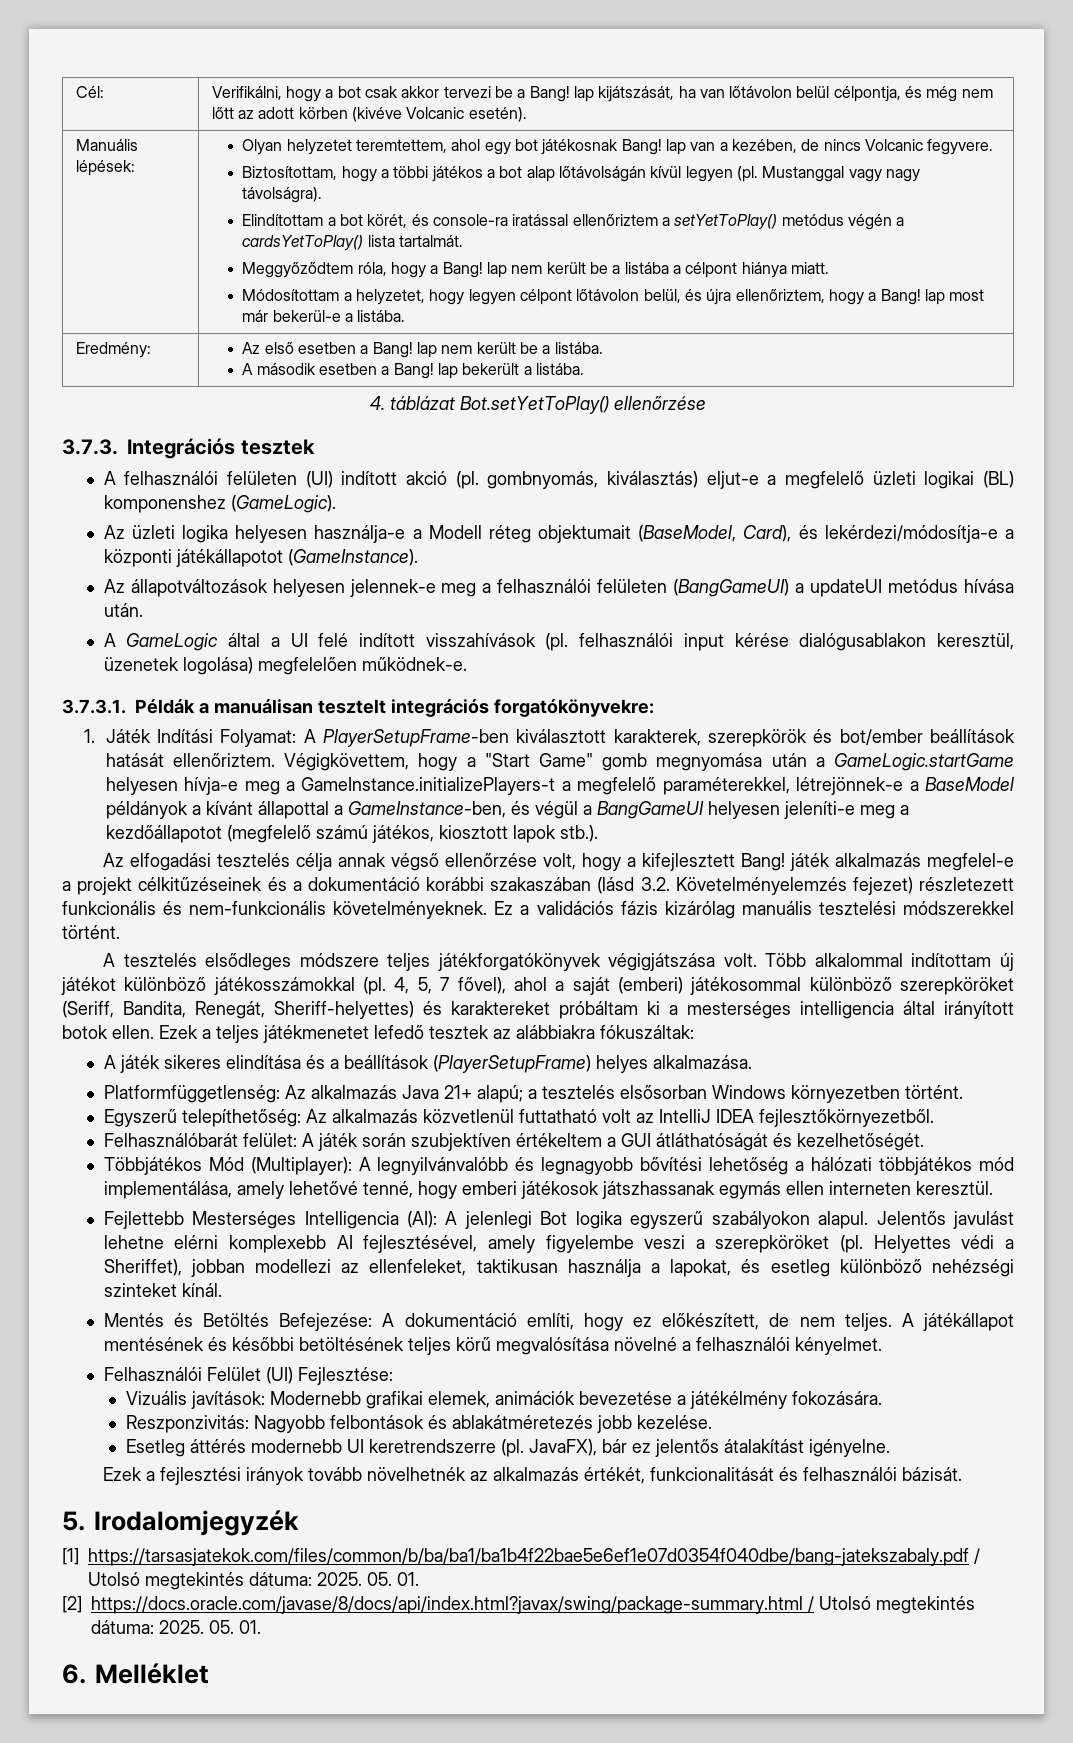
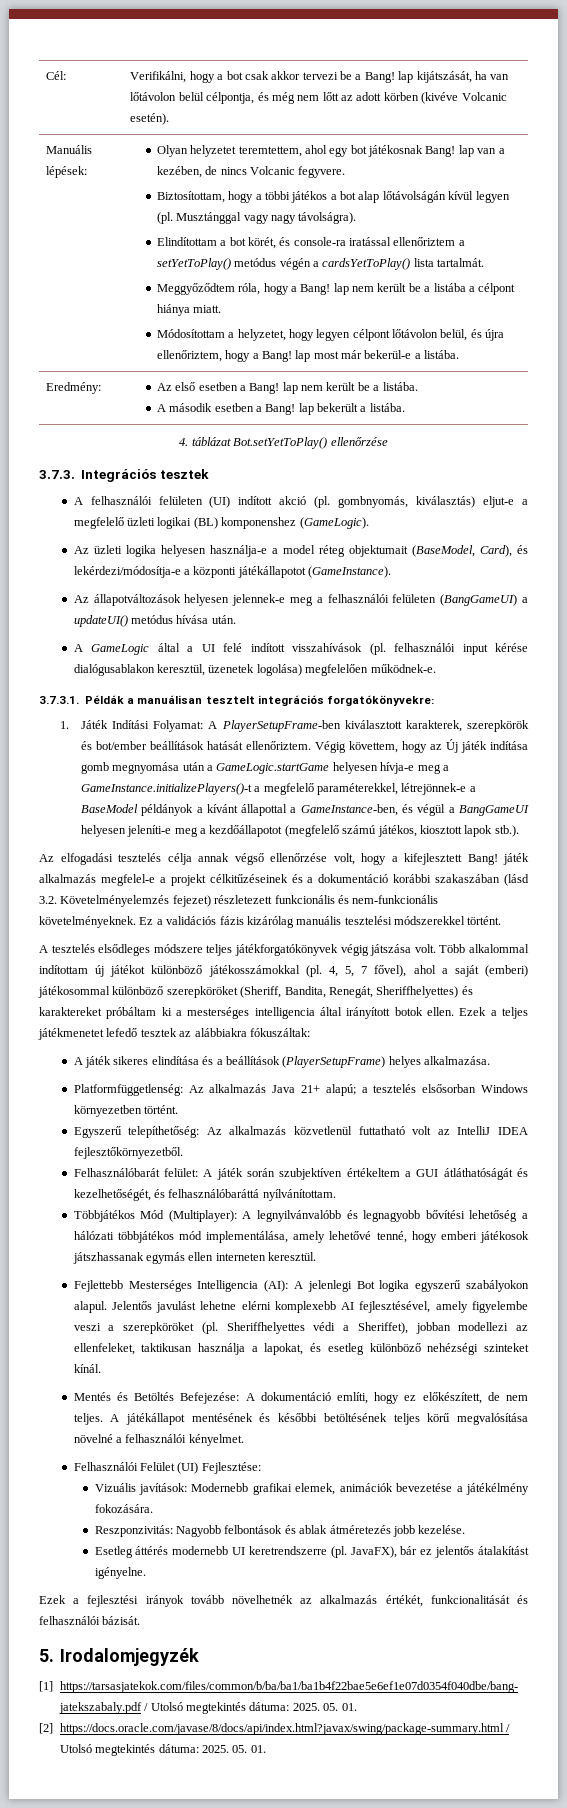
[762,166,845,182] Mustanggal -> [176,212,242,224] Musztánggal
[428,525,482,539] Modell -> [282,545,315,554] model
[810,579,883,597] updateUI -> [73,615,128,627] updateUI()
[284,753,593,771] Végigkövettem, hogy a "Start Game" -> [314,739,529,753] Végig követtem, hogy az Új játék indítása
[301,777,556,795] GameInstance.initializePlayers-t -> [80,783,252,795] GameInstance.initializePlayers()-t
[608,953,716,971] végigjátszása -> [340,944,412,956] végig játszása
[62,1001,114,1018] (Seriff, -> [240,986,282,998] (Sheriff,
[274,1001,414,1019] Sheriff-helyettes) -> [376,986,459,998] Sheriffhelyettes)
[796,1133,924,1151] kezelhetőségét. -> [73,1189,336,1201] kezelhetőségét, és felhasználóbaráttá nyílvánítottam.
[873,1235,951,1253] Helyettes -> [226,1322,305,1334] Sheriffhelyettes
[451,1415,593,1429] ablakátméretezés -> [299,1525,391,1534] ablak átméretezés
[62,1663,209,1684] // 6. Melléklet -> (266, 1749) none

